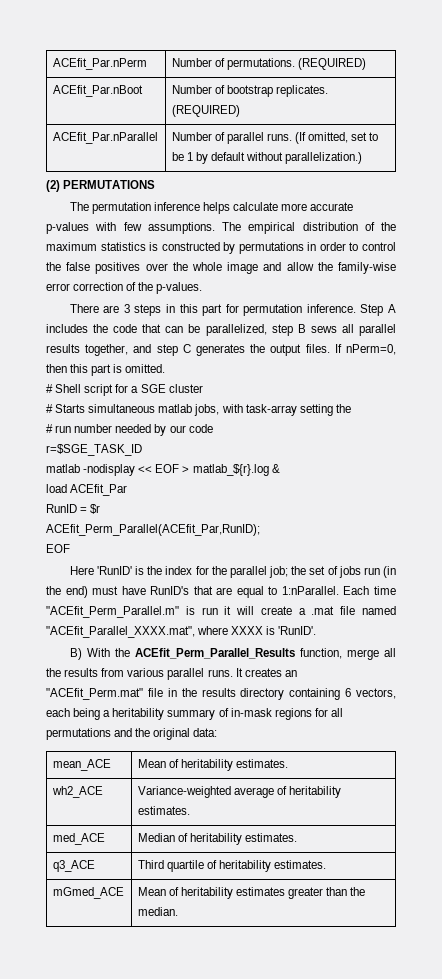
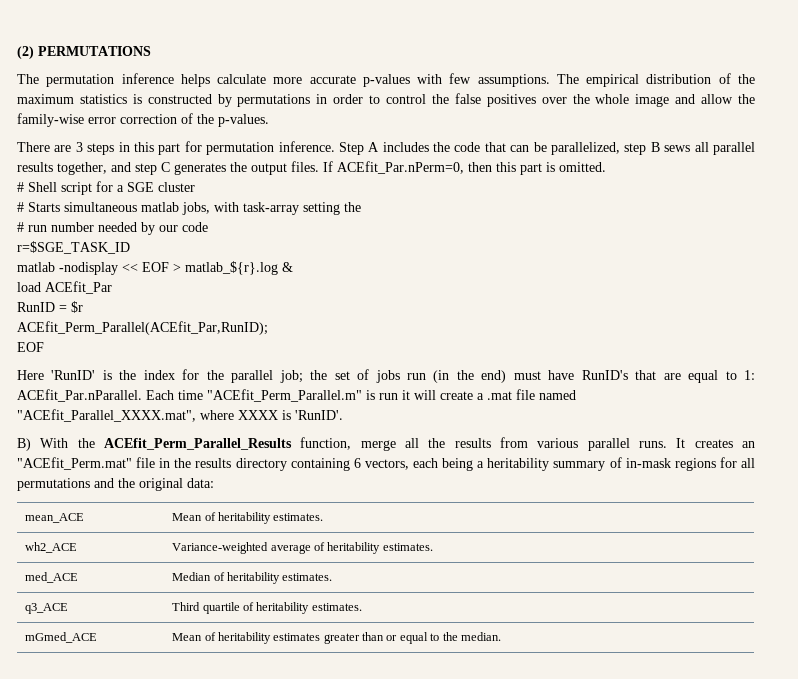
[52,58,147,70] [171,58,366,70] [52,85,143,97] [171,85,328,97] [171,105,240,117] [52,132,158,144] [171,132,379,144] [171,152,363,164] ACEfit_Par.nPerm | Number of permutations. (REQUIRED) // ACEfit_Par.nBoot | Number of bootstrap replicates. (REQUIRED) // ACEfit_Par.nParallel | Number of parallel runs. (If omitted, set to be 1 by default without parallelization.) // -> (17, 52) none
[345,344,396,355] nPerm=0, -> [337,161,464,174] ACEfit_Par.nPerm=0,
[281,586,339,595] 1:nParallel. -> [744,370,756,380] [17,389,142,402] 1: ACEfit_Par.nParallel.
(348, 891) none -> [386,632,440,644] or equal to

